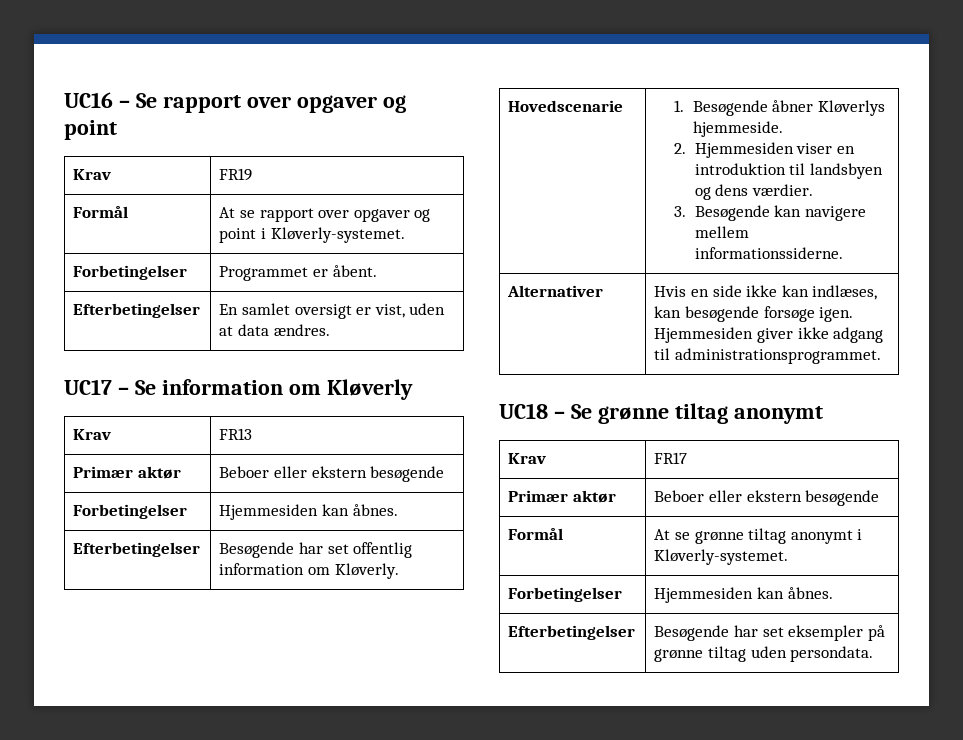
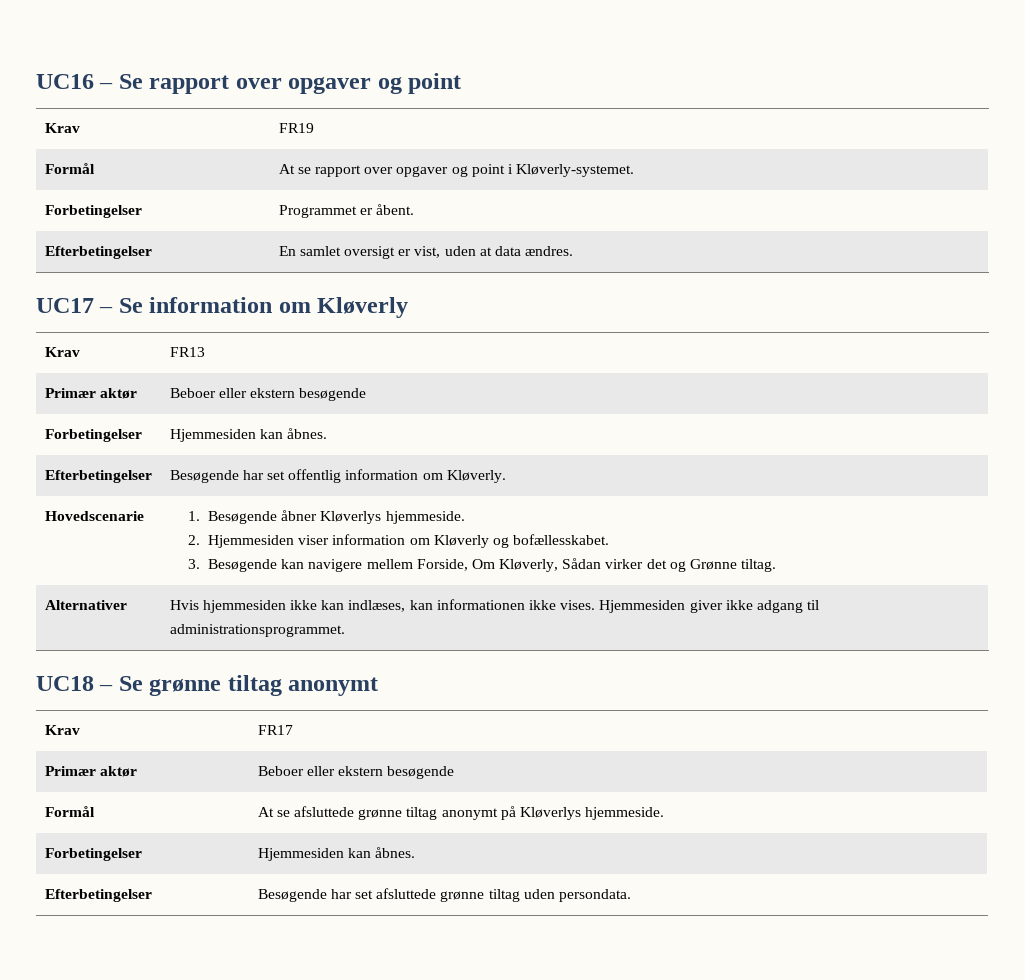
[836,146,855,154] [694,163,883,179] [694,184,813,200] en introduktion til landsbyen og dens værdier. -> [332,534,610,548] information om Kløverly og bofællesskabet.
[694,247,843,259] informationssiderne. -> [416,558,777,572] Forside, Om Kløverly, Sådan virker det og Grønne tiltag.
[690,285,742,297] en side -> [202,600,286,613] hjemmesiden
[684,306,854,322] besøgende forsøge igen. -> [436,599,596,610] informationen ikke vises.
[694,528,863,544] [654,549,789,565] [508,587,623,602] [654,587,833,603] [508,625,636,640] [654,625,885,641] grønne tiltag anonymt i Kløverly-systemet. // Forbetingelser | Hjemmesiden kan åbnes. // Efterbetingelser | Besøgende har set eksempler på -> [294,806,665,820] [44,848,142,861] [257,847,416,861] [44,889,152,902] [257,888,437,902] afsluttede grønne tiltag anonymt på Kløverlys hjemmeside. // Forbetingelser | Hjemmesiden kan åbnes. // Efterbetingelser | Besøgende har set afsluttede

